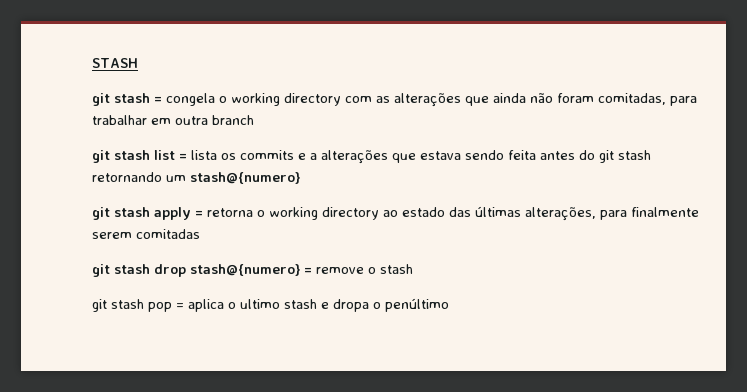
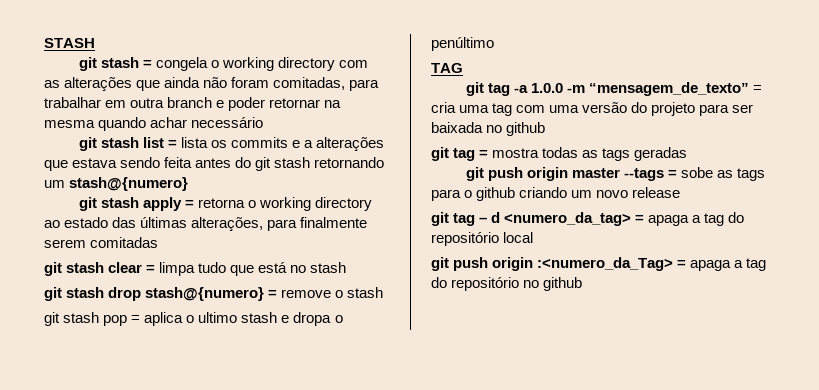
(254, 120) none -> [216,97,342,111] [44,117,264,131] e poder retornar na mesma quando achar necessário
(200, 234) none -> [44,262,347,276] // git stash clear = limpa tudo que está no stash
(449, 305) none -> [431,63,463,73] [465,82,763,96] [431,102,754,116] [431,122,546,136] [431,147,688,161] [465,167,766,181] [431,187,681,201] [431,212,745,226] [431,232,534,246] [431,257,767,271] [431,277,583,291] // TAG // git tag -a 1.0.0 -m “mensagem_de_texto” = cria uma tag com uma versão do projeto para ser baixada no github // git tag = mostra todas as tags geradas // git push origin master --tags = sobe as tags para o github criando um novo release // git tag – d <numero_da_tag> = apaga a tag do repositório local // git push origin :<numero_da_Tag> = apaga a tag do repositório no github

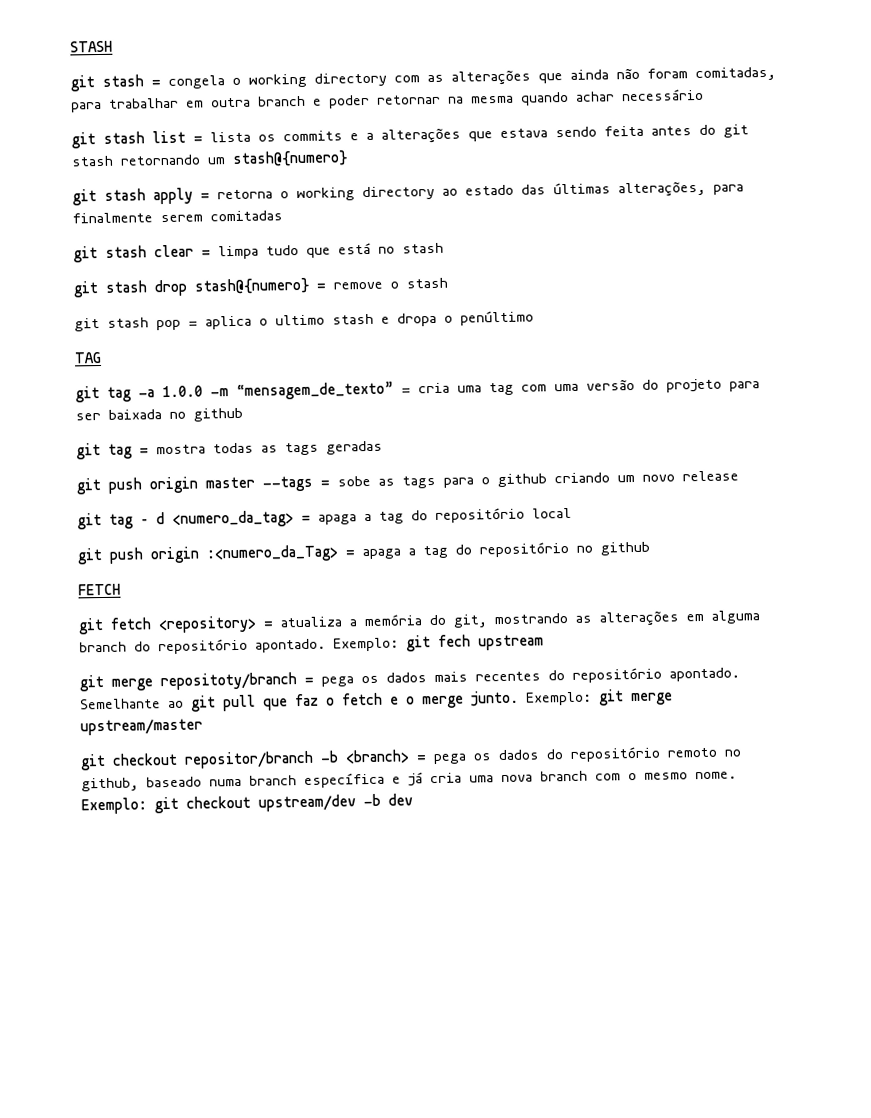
(583, 284) none -> [78,583,121,596] [78,610,760,635] [79,634,544,655] [79,667,740,692] [80,689,673,712] [80,718,203,736] [80,746,741,771] [81,770,737,792] [81,793,413,815] // FETCH // git fetch <repository> = atualiza a memória do git, mostrando as alterações em alguma branch do repositório apontado. Exemplo: git fech upstream // git merge repositoty/branch = pega os dados mais recentes do repositório apontado. Semelhante ao git pull que faz o fetch e o merge junto. Exemplo: git merge upstream/master // git checkout repositor/branch -b <branch> = pega os dados do repositório remoto no github, baseado numa branch específica e já cria uma nova branch com o mesmo nome. Exemplo: git checkout upstream/dev -b dev

